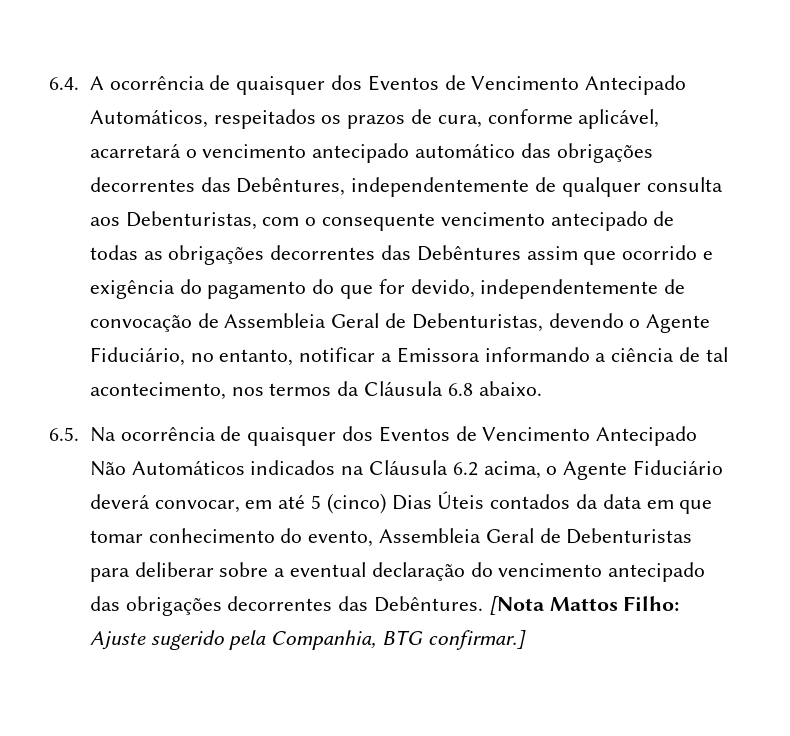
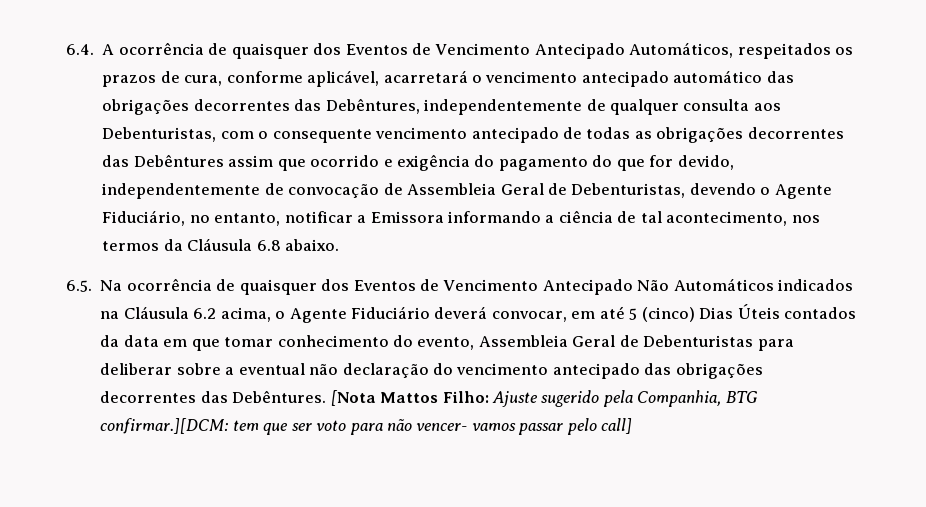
(366, 569) none -> [309,364,339,375] não
[427,630,526,650] confirmar.] -> [100,418,633,435] confirmar.][DCM: tem que ser voto para não vencer- vamos passar pelo call]

